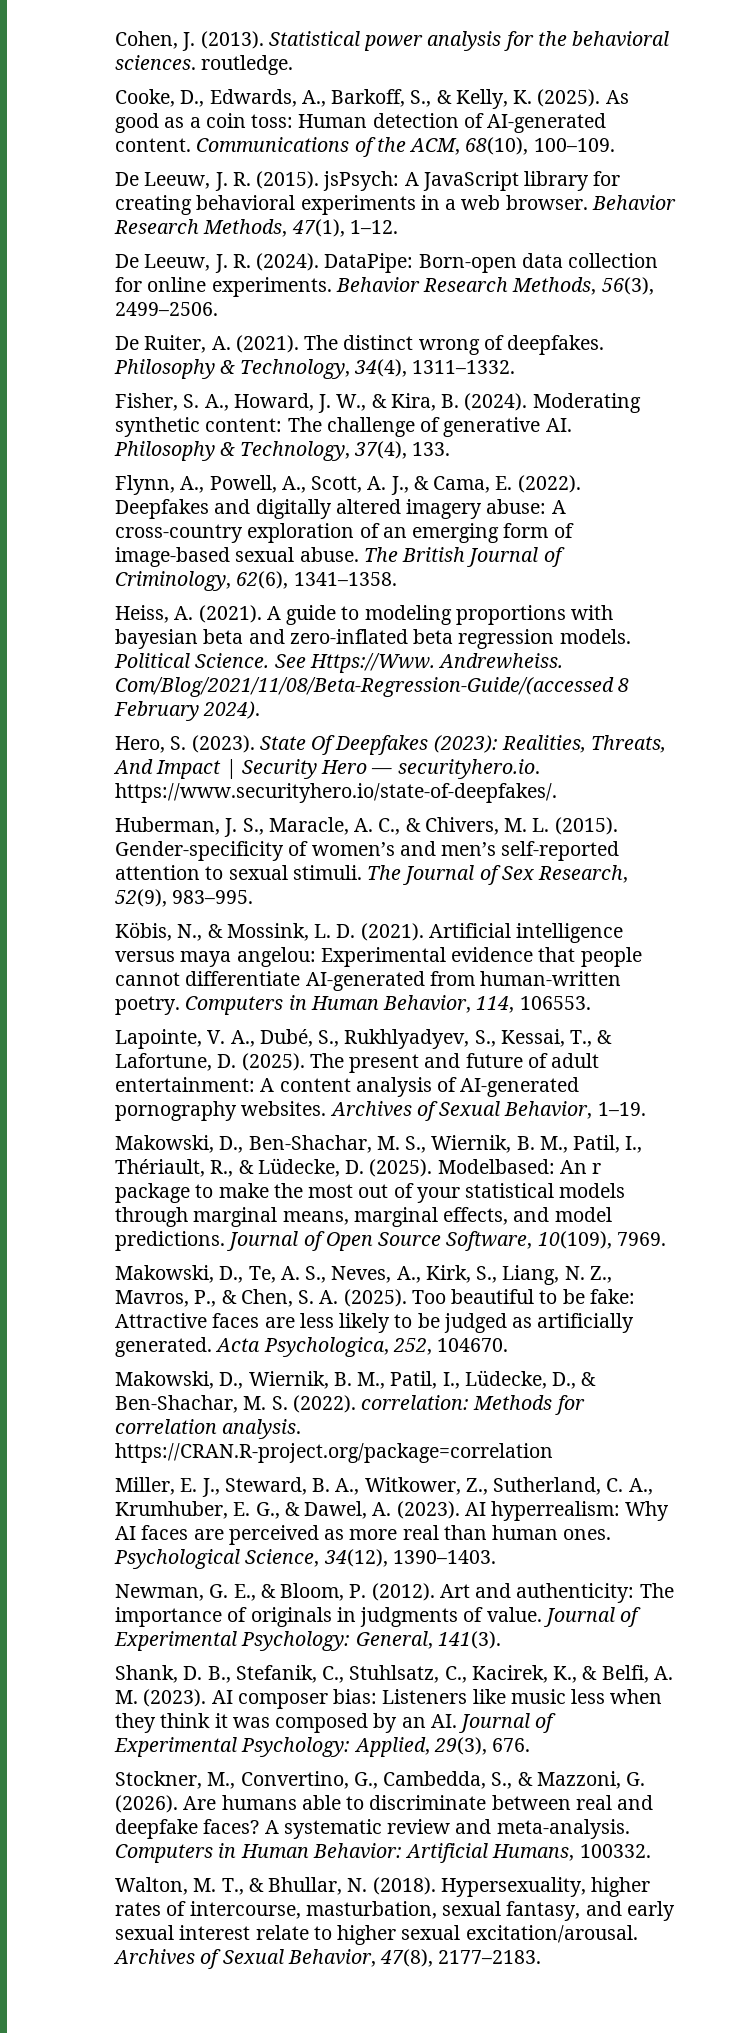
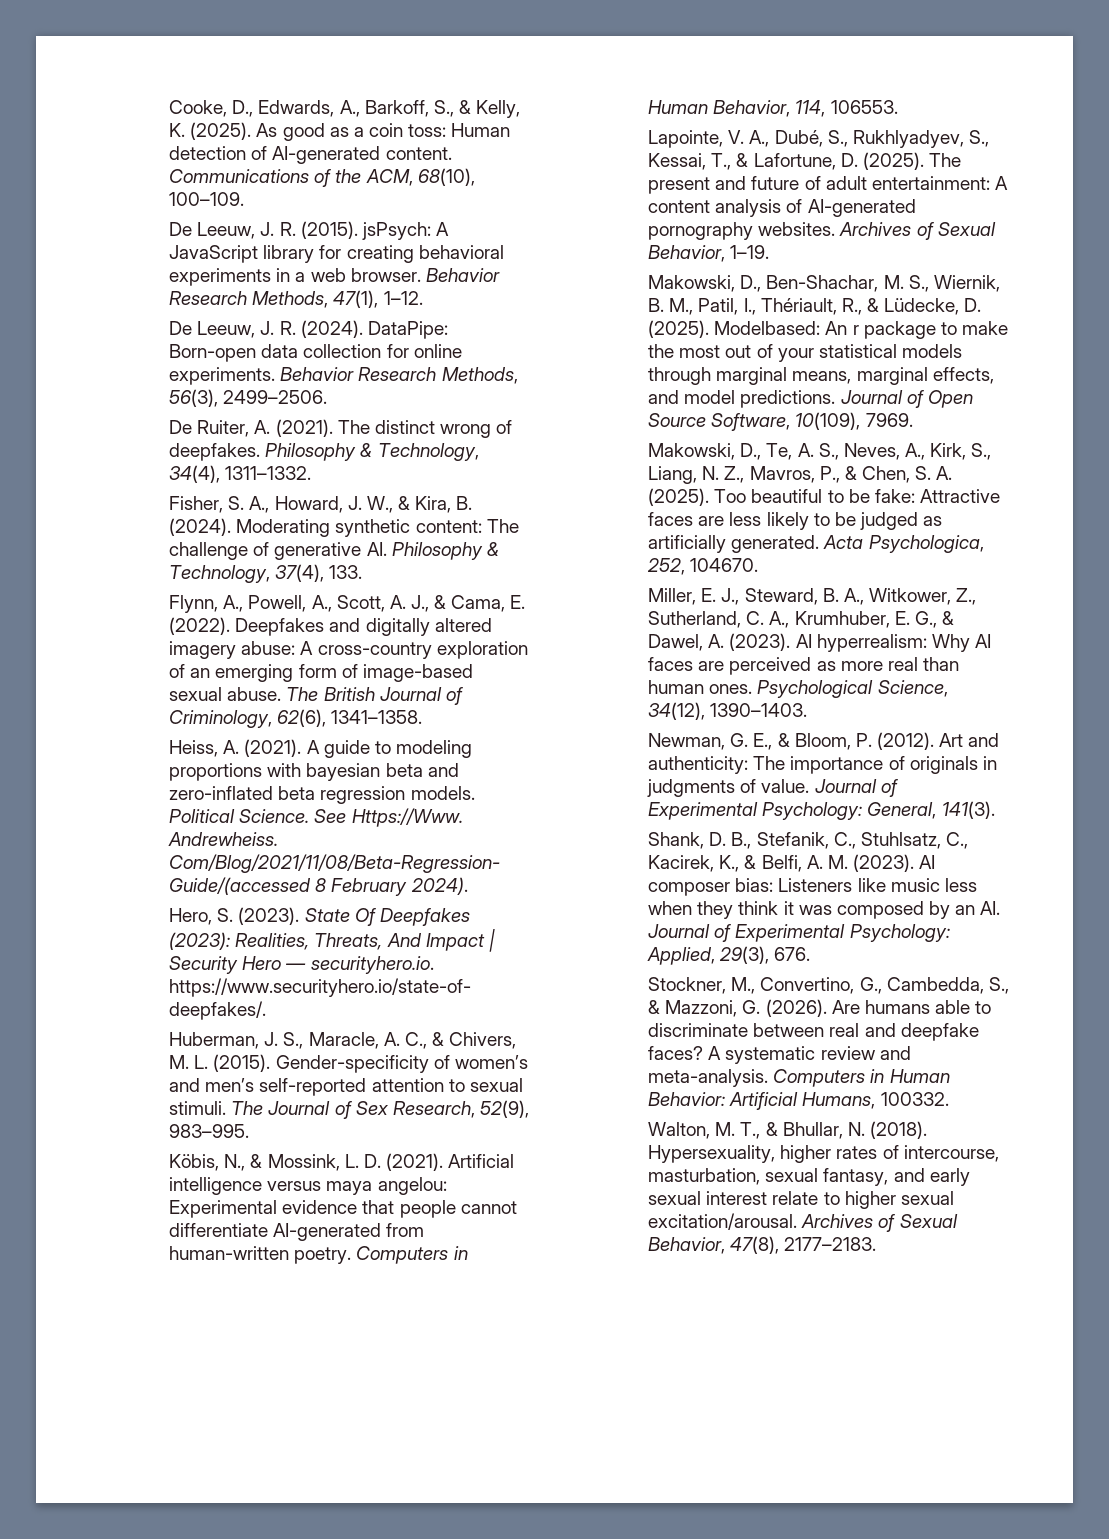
[115,31,670,51] [115,55,294,75] Cohen, J. (2013). Statistical power analysis for the behavioral sciences. routledge. // -> (169, 108) none
[115,1370,597,1389] [115,1395,585,1415] [115,1419,302,1439] [115,1443,554,1463] // Makowski, D., Wiernik, B. M., Patil, I., Lüdecke, D., & Ben-Shachar, M. S. (2022). correlation: Methods for correlation analysis. https://CRAN.R-project.org/package=correlation -> (759, 565) none

